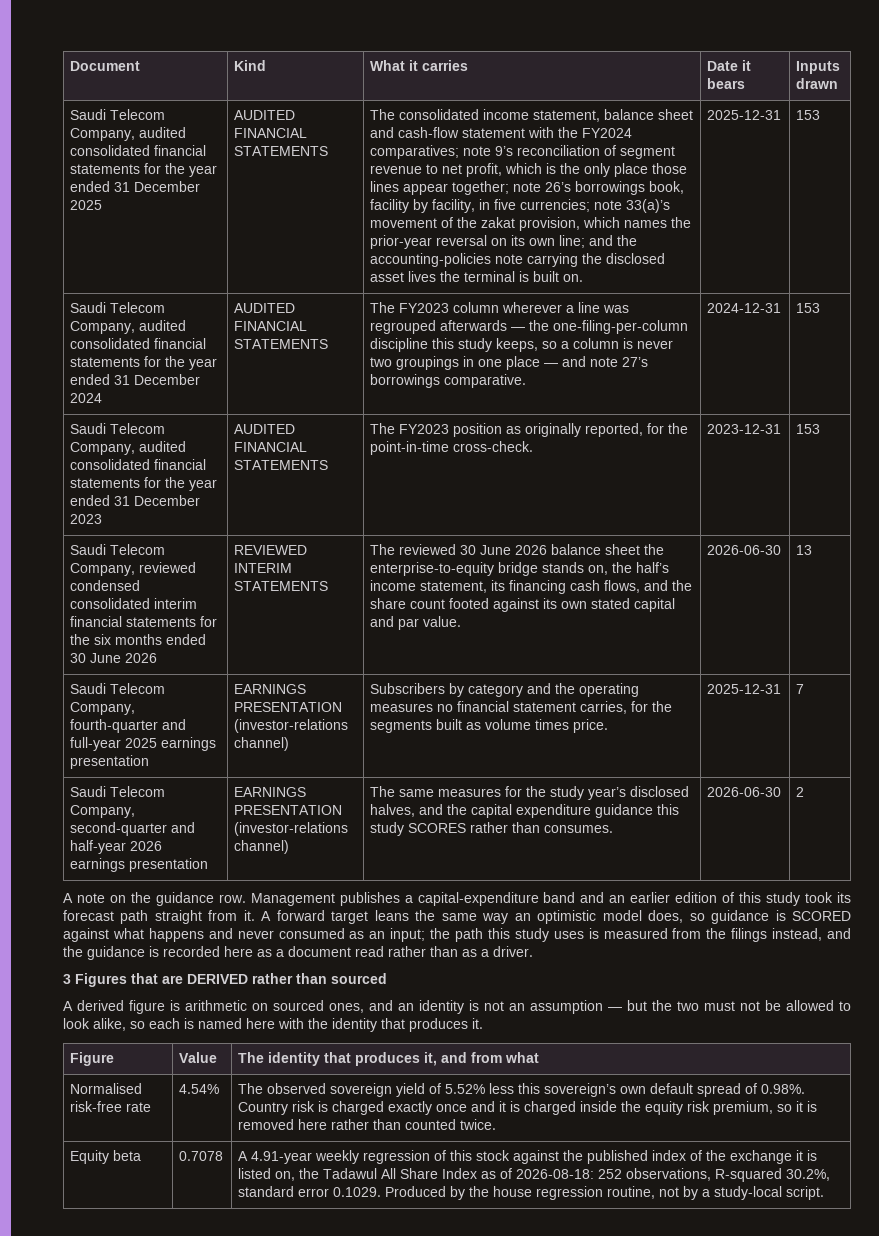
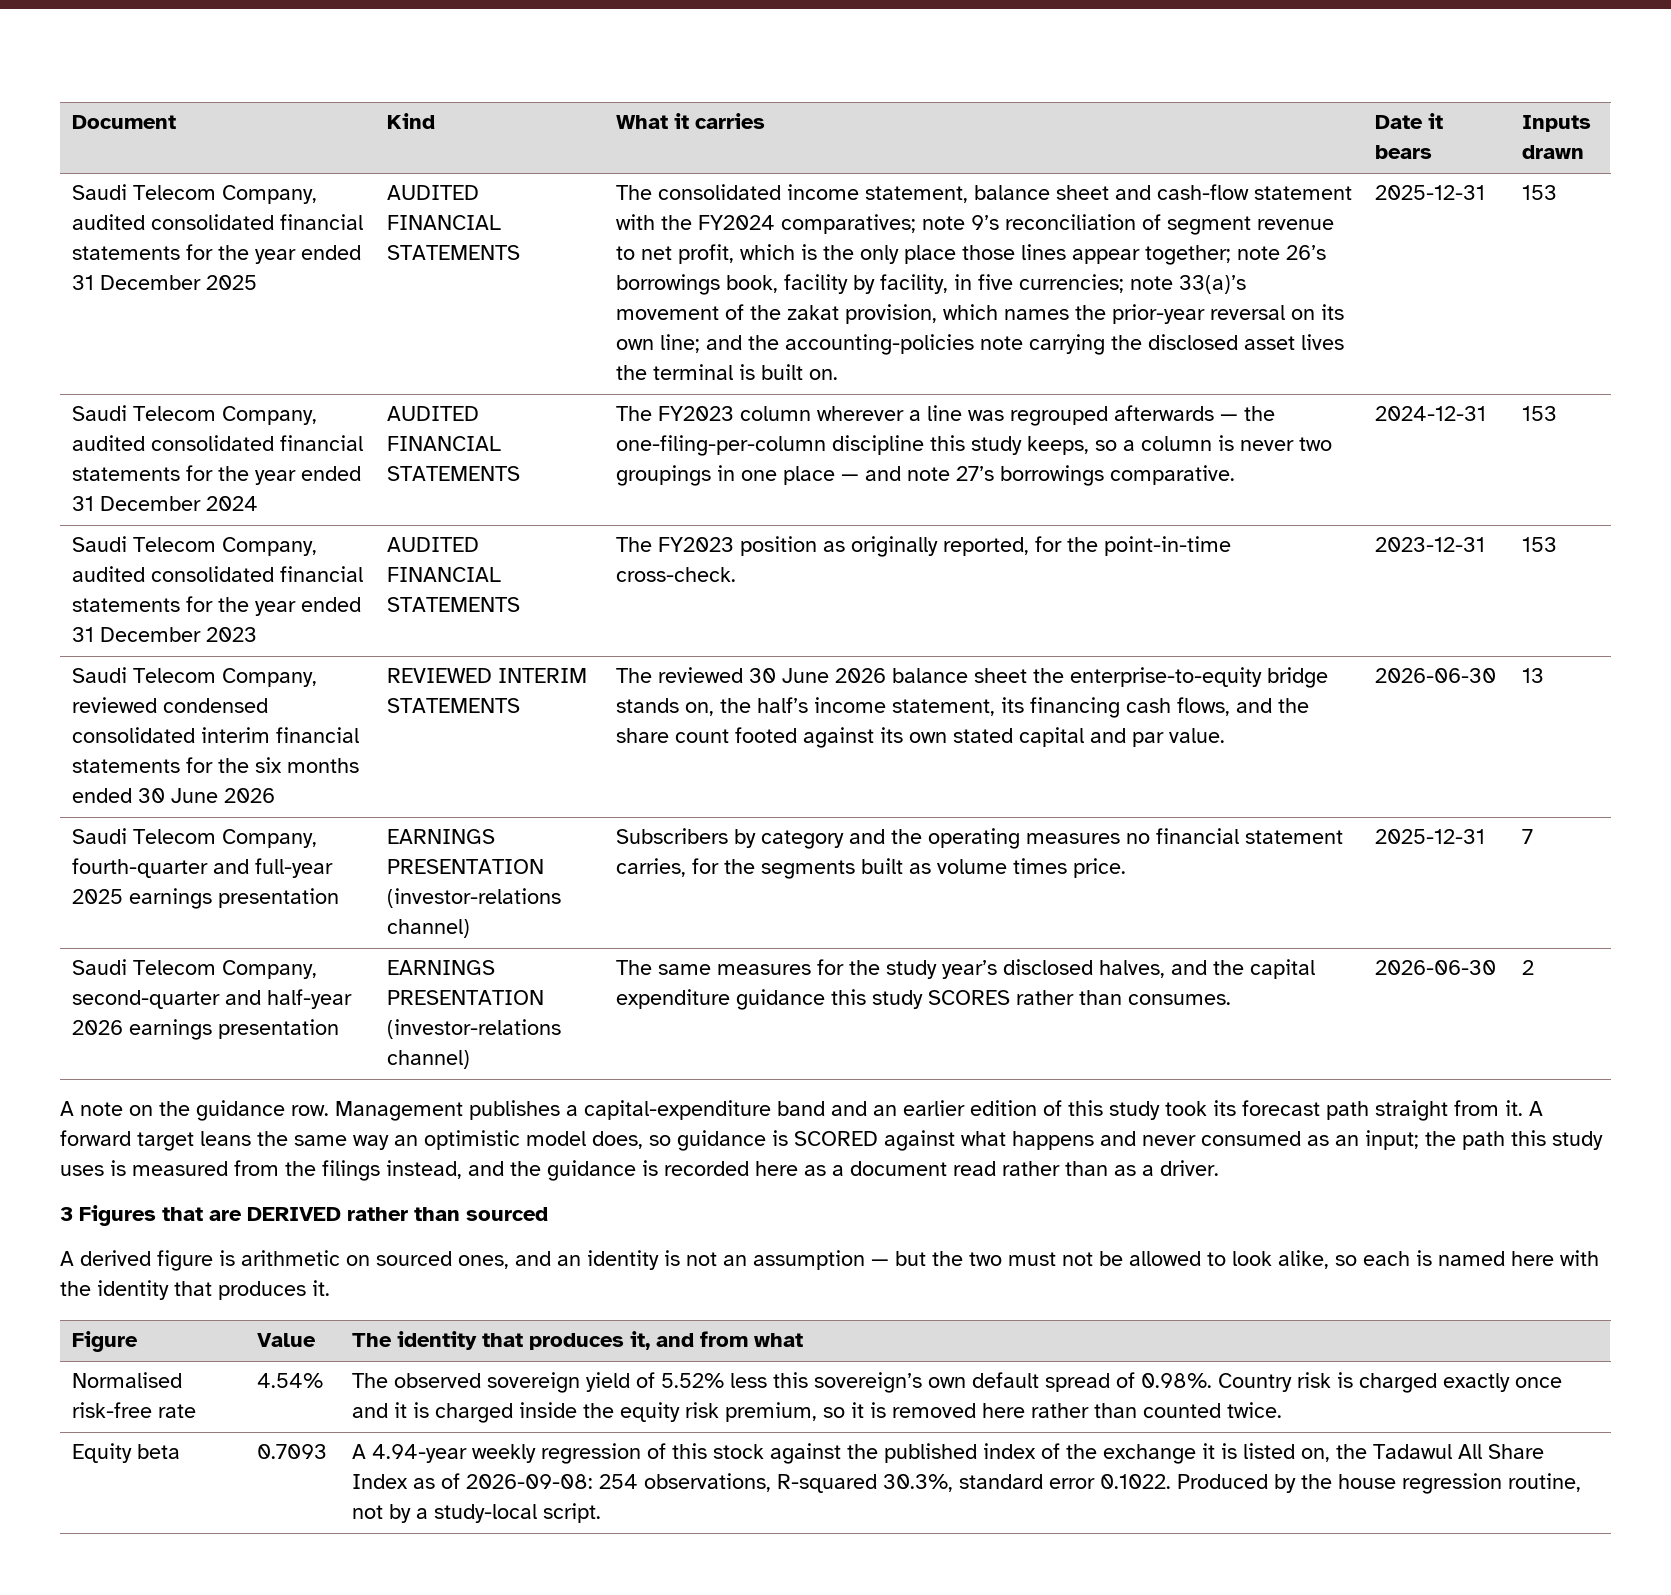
[179,1151,224,1161] [238,1151,313,1164] 0.7078 | A 4.91-year -> [256,1444,327,1459] [351,1444,467,1463] 0.7093 | A 4.94-year
[516,1169,623,1179] 2026-08-18: 252 -> [465,1474,638,1489] 2026-09-08: 254
[786,1169,831,1181] 30.2%, -> [882,1474,953,1492] 30.3%,
[333,1187,382,1197] 0.1029. -> [1099,1474,1171,1489] 0.1022.

